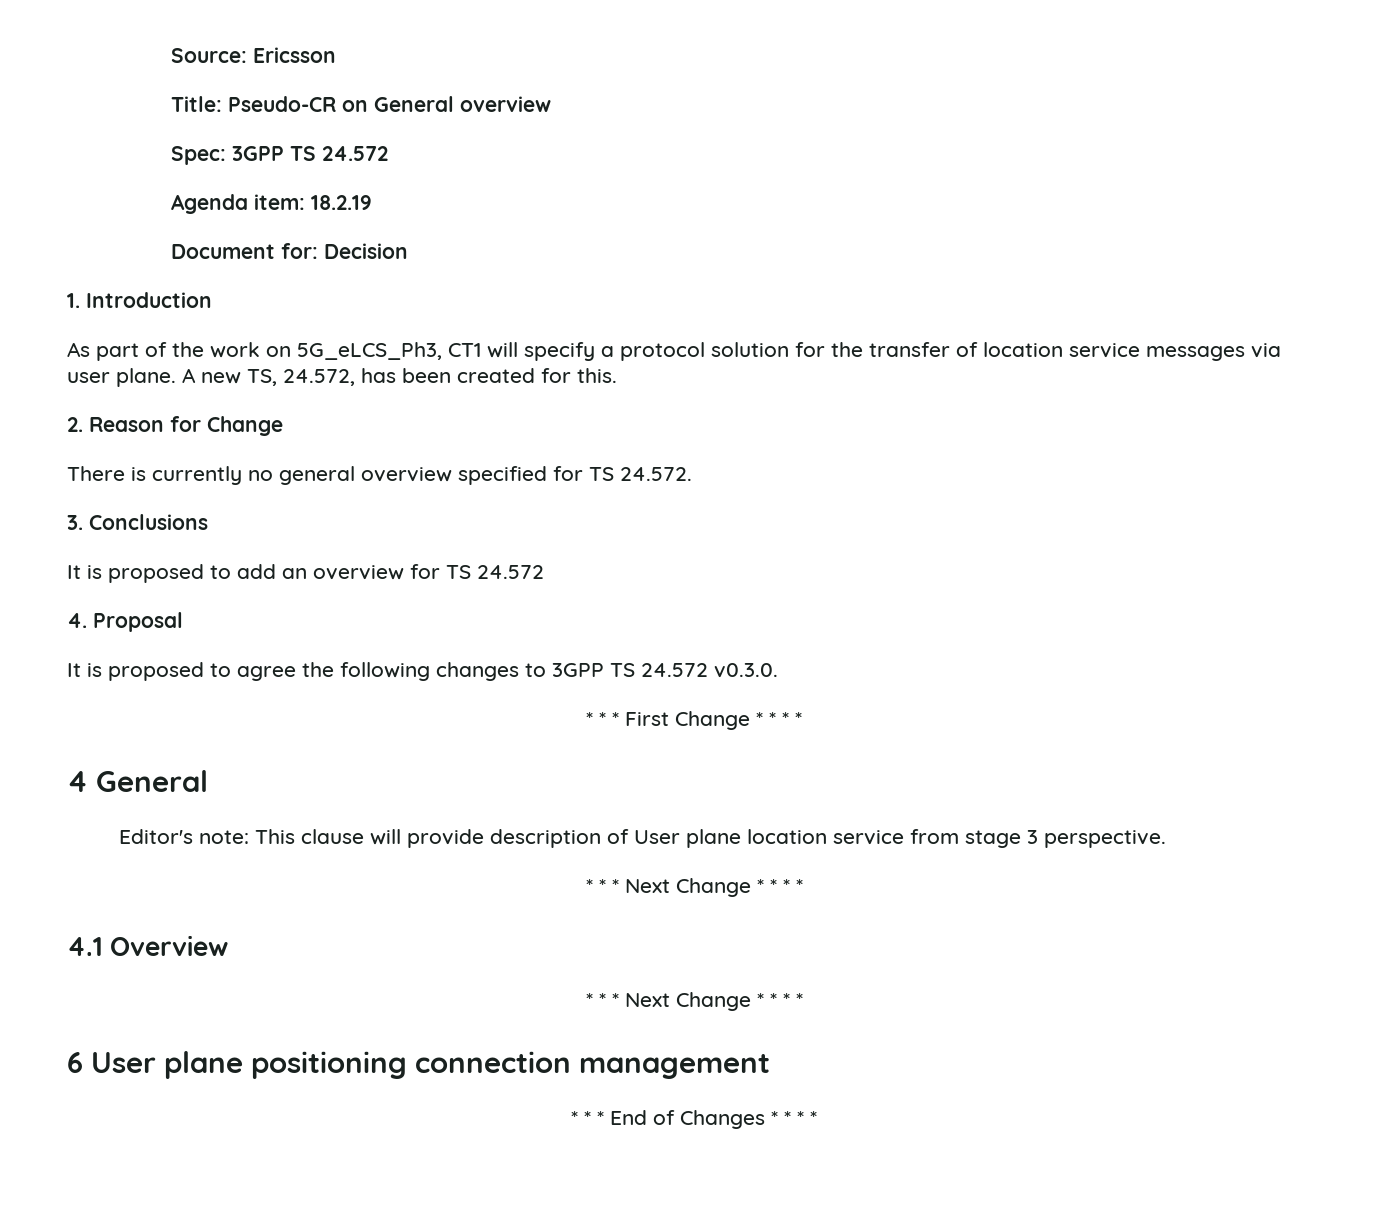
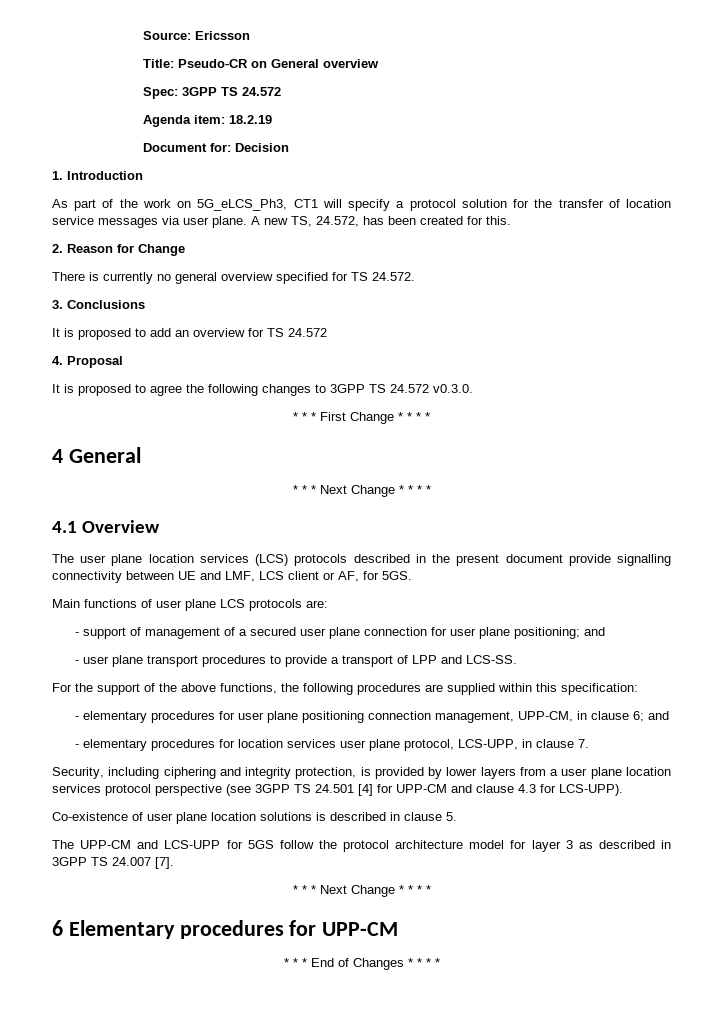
[118,829,1166,848] // Editor's note: This clause will provide description of User plane location service from stage 3 perspective. -> (141, 455) none
(229, 945) none -> [52,554,671,566] [52,571,412,583] [52,599,328,611] [74,627,605,639] [74,655,517,667] [52,683,638,695] [74,711,669,723] [74,739,589,751] [52,767,671,779] [52,784,623,796] [52,812,457,824] [52,840,671,852] [52,857,174,869] // The user plane location services (LCS) protocols described in the present document provide signalling connectivity between UE and LMF, LCS client or AF, for 5GS. // Main functions of user plane LCS protocols are: // - support of management of a secured user plane connection for user plane positioning; and // - user plane transport procedures to provide a transport of LPP and LCS-SS. // For the support of the above functions, the following procedures are supplied within this specification: // - elementary procedures for user plane positioning connection management, UPP-CM, in clause 6; and // - elementary procedures for location services user plane protocol, LCS-UPP, in clause 7. // Security, including ciphering and integrity protection, is provided by lower layers from a user plane location services protocol perspective (see 3GPP TS 24.501 [4] for UPP-CM and clause 4.3 for LCS-UPP). // Co-existence of user plane location solutions is described in clause 5. // The UPP-CM and LCS-UPP for 5GS follow the protocol architecture model for layer 3 as described in 3GPP TS 24.007 [7].
[91,1051,770,1079] User plane positioning connection management -> [68,920,399,939] Elementary procedures for UPP-CM

